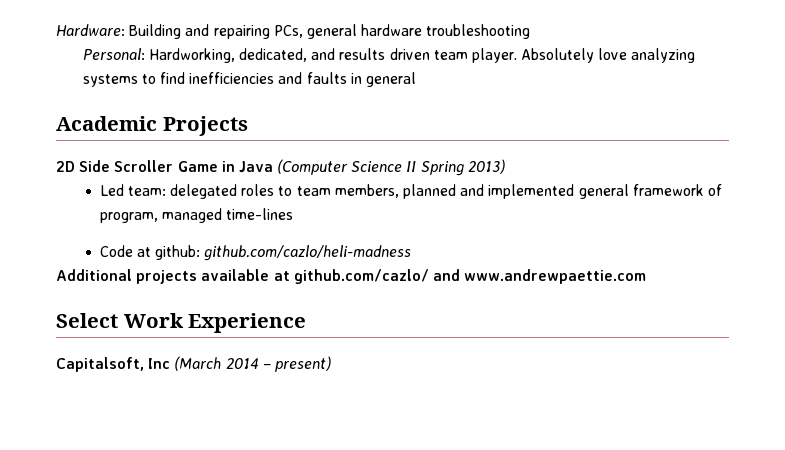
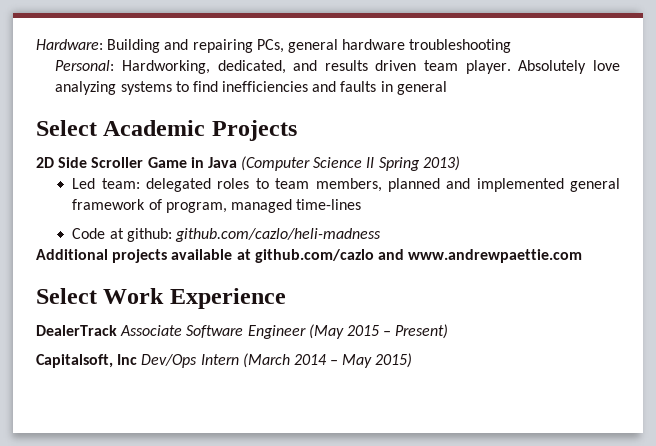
(416, 79) none -> [36,120,97,136] Select
[293,269,429,284] github.com/cazlo/ -> [254,249,374,263] github.com/cazlo
(307, 323) none -> [36,324,449,339] // DealerTrack Associate Software Engineer (May 2015 – Present)
(171, 363) none -> [141,354,239,368] Dev/Ops Intern
[274,356,331,372] present) -> [342,353,413,368] May 2015)

